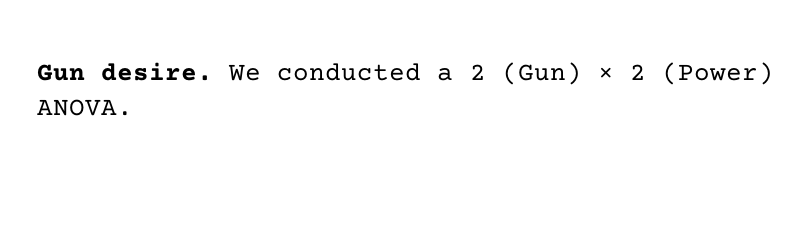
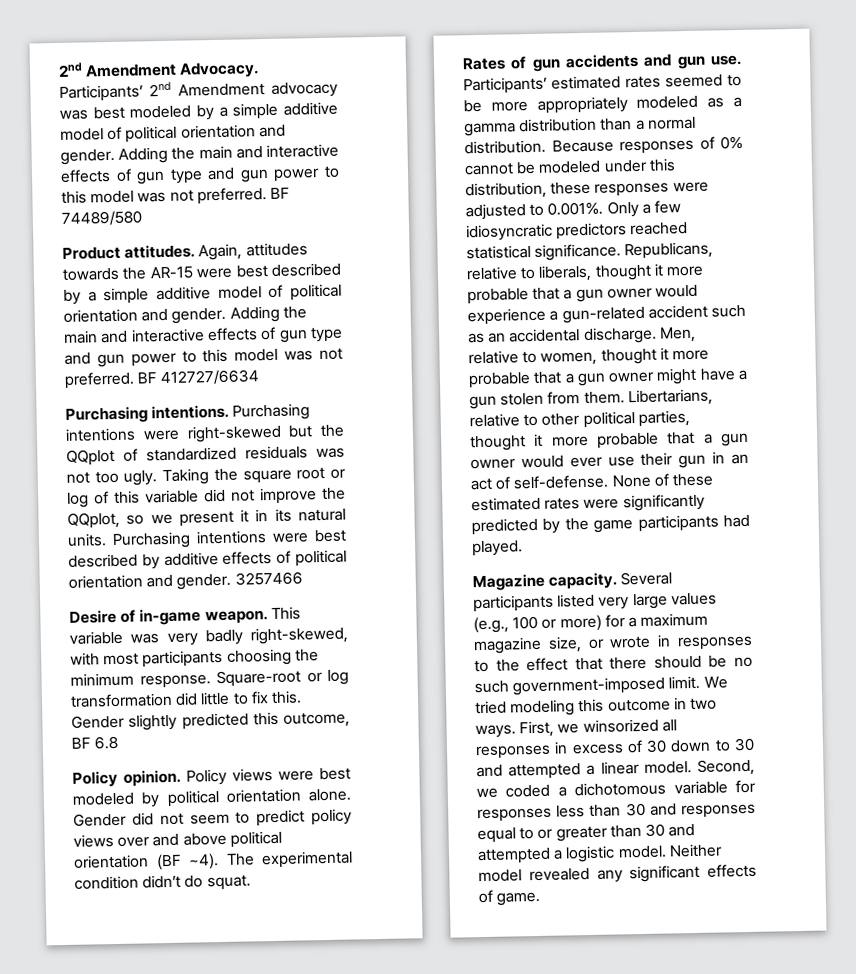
[37,62,774,85] [37,99,133,116] Gun desire. We conducted a 2 (Gun) × 2 (Power) ANOVA. -> [58,62,260,79] [59,81,338,102] [59,101,338,121] [60,124,286,143] [60,143,339,165] [60,165,340,185] [61,187,290,205] [61,210,142,226] [62,242,308,261] [62,262,341,281] [63,283,342,305] [63,305,307,324] [63,326,343,344] [64,347,343,368] [64,369,260,389] [65,403,311,424] [65,424,345,443] [66,445,345,466] [66,466,346,486] [67,487,346,508] [67,508,346,529] [67,529,347,550] [68,549,347,570] [68,571,303,590] [69,606,301,626] [69,626,348,646] [70,648,319,668] [70,669,349,689] [70,690,302,708] [71,711,350,731] [71,735,119,750] [72,767,351,788] [72,788,351,808] [73,808,352,827] [73,830,282,848] [73,850,353,871] [74,874,251,891] [462,53,742,72] [463,73,742,95] [463,95,742,114] [464,116,696,137] [464,135,743,155] [464,158,676,176] [465,181,709,200] [465,200,681,221] [466,222,689,242] [466,241,714,261] [466,263,704,282] [467,284,698,305] [467,304,746,326] [468,326,696,345] [468,347,709,366] [468,367,748,389] [469,388,713,410] [469,410,690,429] [470,431,749,452] [470,451,749,470] [470,473,714,491] [471,493,705,512] [471,514,750,536] [472,540,523,557] [472,571,673,592] [473,592,717,613] [473,612,709,634] [473,634,753,655] [474,655,753,673] [474,675,728,696] [475,697,717,717] [475,718,677,739] [475,737,755,760] [476,758,755,780] [476,779,756,799] [477,802,756,823] [477,823,696,844] [477,843,723,865] [478,863,757,883] [478,889,541,906] 2nd Amendment Advocacy. Participants’ 2nd Amendment advocacy was best modeled by a simple additive model of political orientation and gender. Adding the main and interactive effects of gun type and gun power to this model was not preferred. BF 74489/580 // Product attitudes. Again, attitudes towards the AR-15 were best described by a simple additive model of political orientation and gender. Adding the main and interactive effects of gun type and gun power to this model was not preferred. BF 412727/6634 // Purchasing intentions. Purchasing intentions were right-skewed but the QQplot of standardized residuals was not too ugly. Taking the square root or log of this variable did not improve the QQplot, so we present it in its natural units. Purchasing intentions were best described by additive effects of political orientation and gender. 3257466 // Desire of in-game weapon. This variable was very badly right-skewed, with most participants choosing the minimum response. Square-root or log transformation did little to fix this. Gender slightly predicted this outcome, BF 6.8 // Policy opinion. Policy views were best modeled by political orientation alone. Gender did not seem to predict policy views over and above political orientation (BF ~4). The experimental condition didn’t do squat. // Rates of gun accidents and gun use. Participants’ estimated rates seemed to be more appropriately modeled as a gamma distribution than a normal distribution. Because responses of 0% cannot be modeled under this distribution, these responses were adjusted to 0.001%. Only a few idiosyncratic predictors reached statistical significance. Republicans, relative to liberals, thought it more probable that a gun owner would experience a gun-related accident such as an accidental discharge. Men, relative to women, thought it more probable that a gun owner might have a gun stolen from them. Libertarians, relative to other political parties, thought it more probable that a gun owner would ever use their gun in an act of self-defense. None of these estimated rates were significantly predicted by the game participants had played. // Magazine capacity. Several participants listed very large values (e.g., 100 or more) for a maximum magazine size, or wrote in responses to the effect that there should be no such government-imposed limit. We tried modeling this outcome in two ways. First, we winsorized all responses in excess of 30 down to 30 and attempted a linear model. Second, we coded a dichotomous variable for responses less than 30 and responses equal to or greater than 30 and attempted a logistic model. Neither model revealed any significant effects of game.

